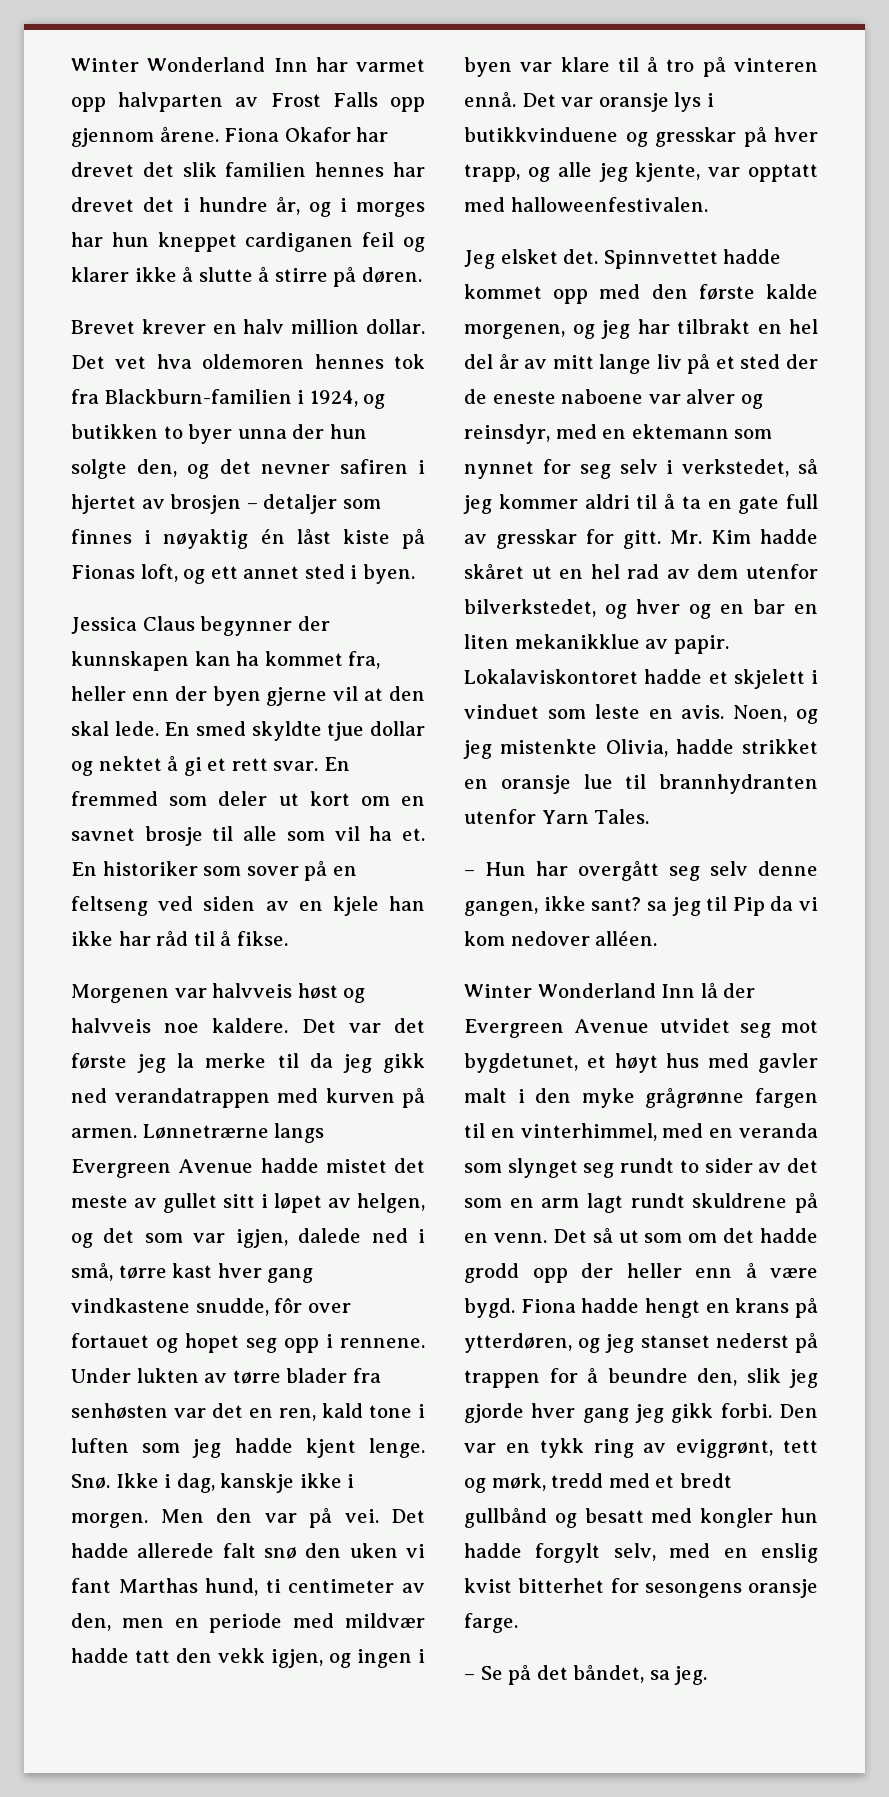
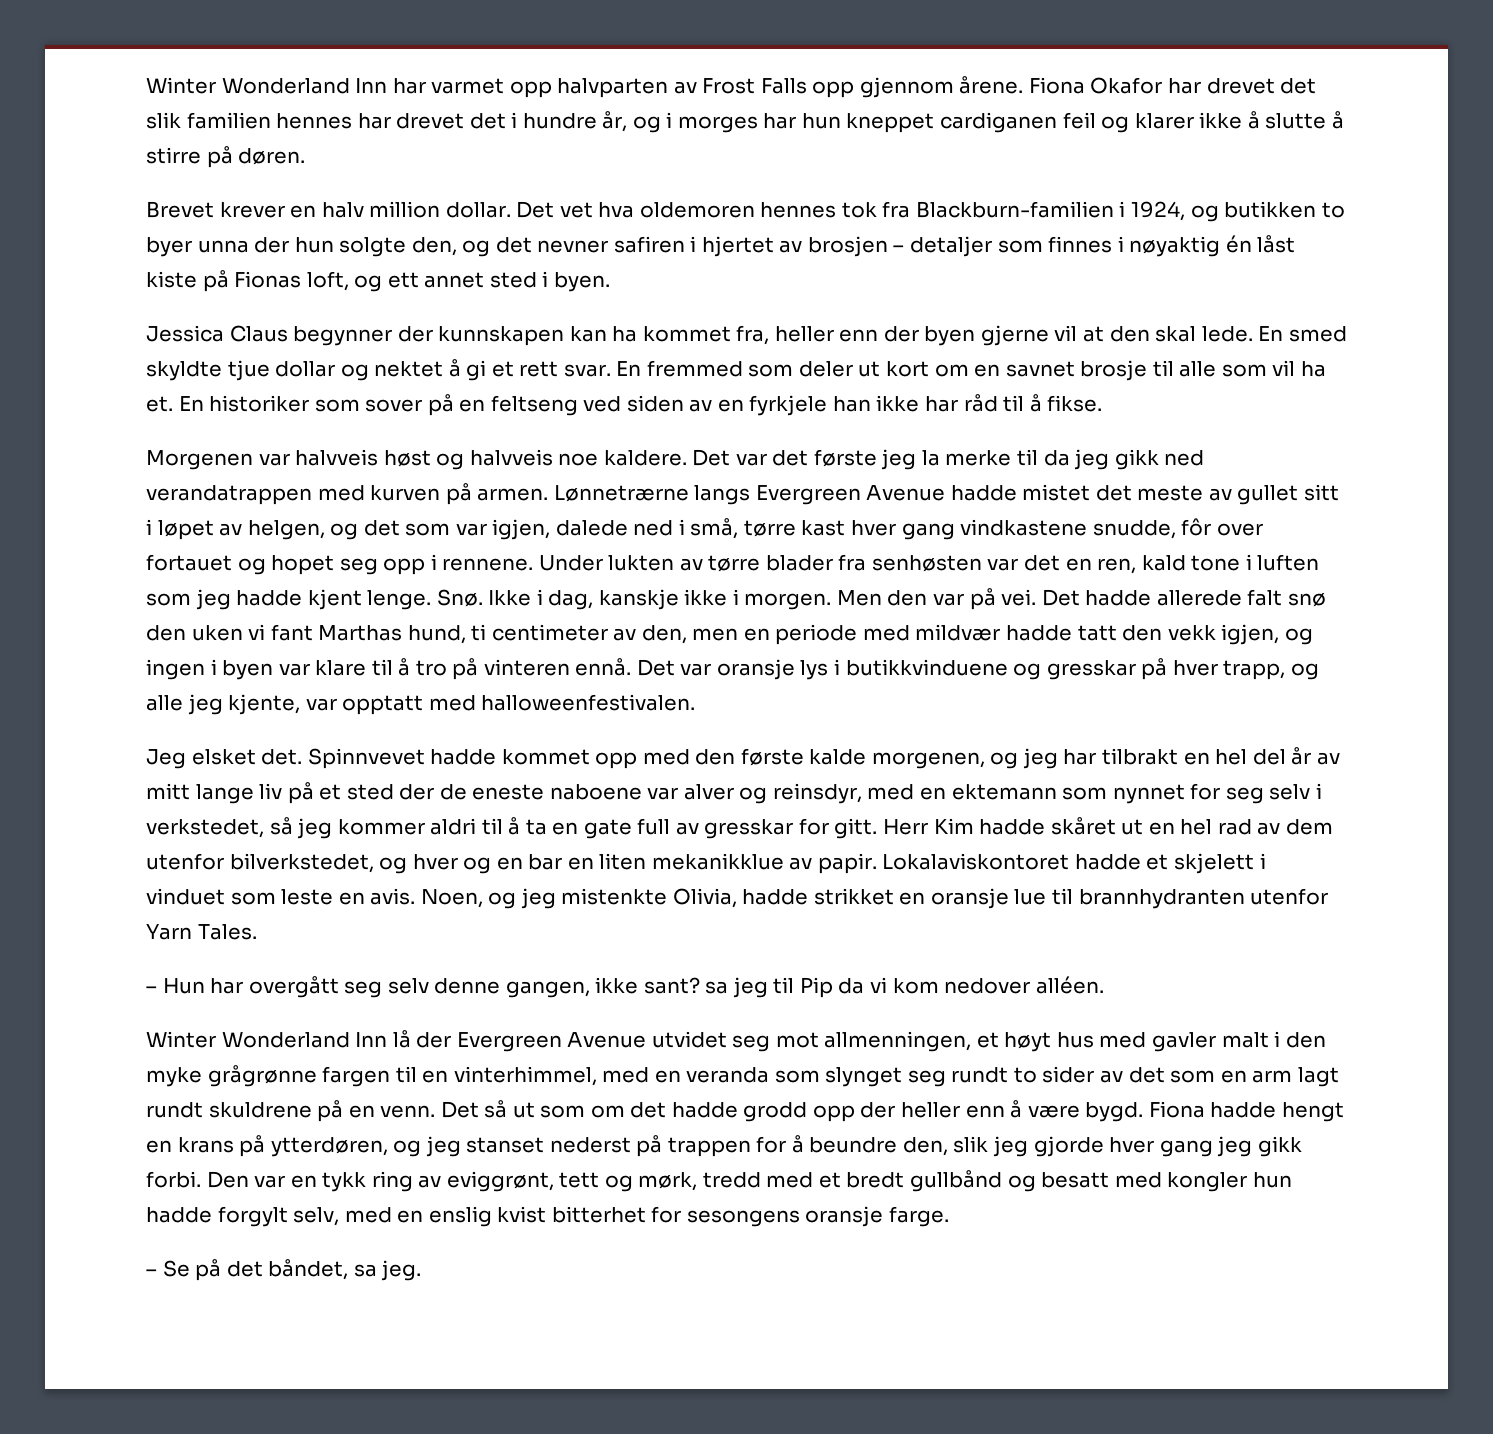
[332,896,379,916] kjele -> [749,395,828,416] fyrkjele
[603,250,718,269] Spinnvettet -> [307,748,425,769] Spinnvevet
[670,530,703,544] Mr. -> [883,819,929,835] Herr
[464,1053,578,1073] bygdetunet, -> [824,1031,972,1052] allmenningen,

